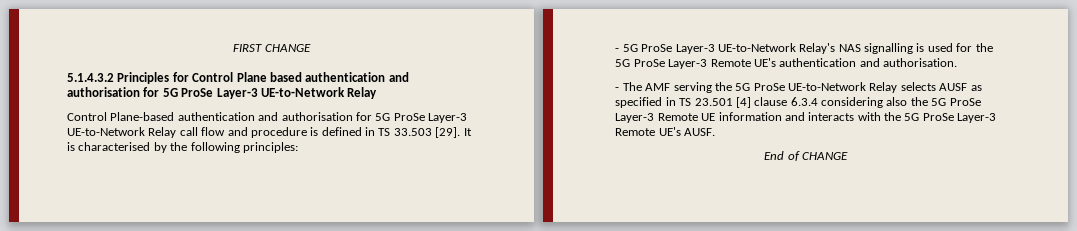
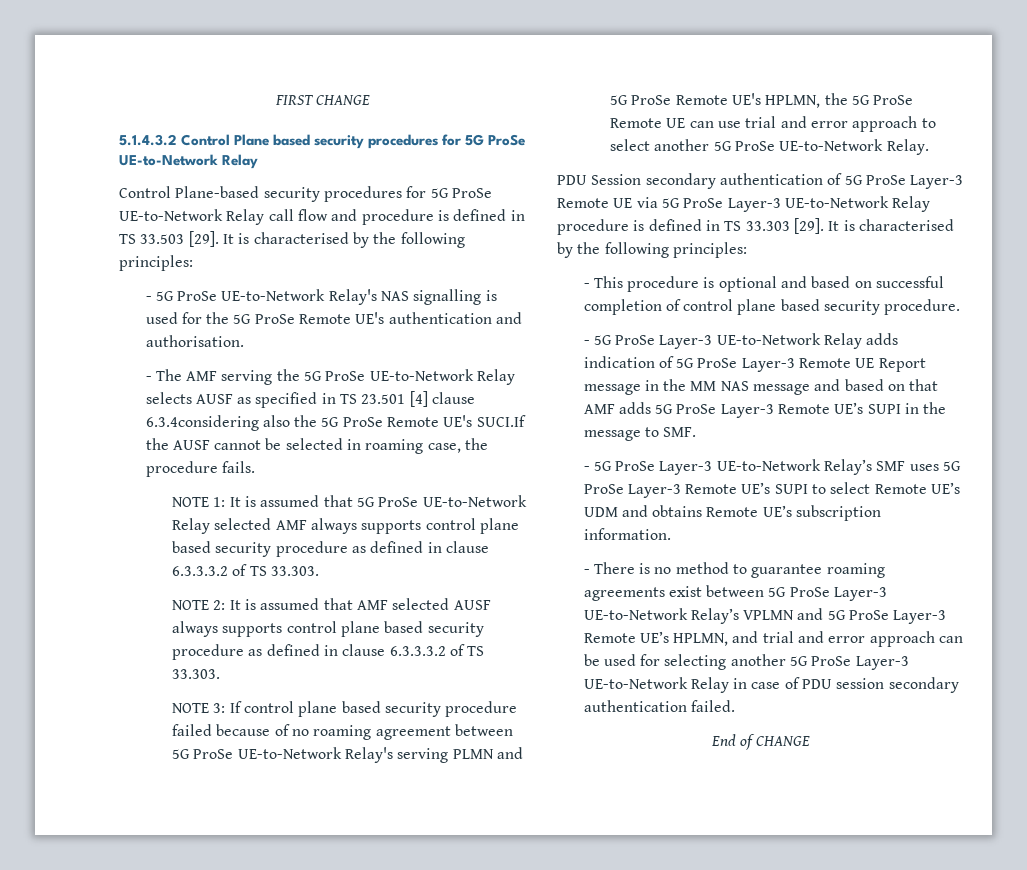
[117,72,189,84] Principles for -> (177, 140) none
[305,72,409,82] [67,87,258,99] authentication and authorisation for 5G ProSe Layer-3 -> [314,134,526,149] security procedures for 5G ProSe
[177,112,467,123] authentication and authorisation for 5G ProSe Layer-3 -> [263,186,492,202] security procedures for 5G ProSe
[675,44,715,54] Layer-3 -> (218, 296) none
[668,59,708,69] Layer-3 -> (295, 319) none
[790,97,884,108] 6.3.4 considering -> [145,415,259,431] 6.3.4considering
[615,112,997,123] [615,127,716,136] Layer-3 Remote UE information and interacts with the 5G ProSe Layer-3 Remote UE's AUSF. -> [387,415,526,427] [145,438,489,454] [145,461,255,477] [172,495,527,507] [172,518,519,534] [172,541,489,557] [172,564,319,576] [172,598,491,610] [172,621,484,637] [172,644,485,660] [172,669,221,679] [172,701,518,717] [172,724,513,740] [172,747,523,763] [610,93,914,108] [610,116,936,132] [610,139,929,155] [557,173,964,189] [557,196,931,212] [557,218,954,235] [557,242,747,258] [583,276,945,292] [583,299,961,315] [583,333,899,349] [583,356,926,372] [583,379,939,395] [583,402,947,418] [583,427,697,441] [583,459,962,475] [583,482,961,498] [583,505,882,521] [583,528,671,540] [583,562,885,578] [583,585,888,601] [583,608,947,624] [583,631,964,647] [583,654,909,670] [583,677,959,693] [583,700,735,712] Remote UE's SUCI.If the AUSF cannot be selected in roaming case, the procedure fails. // NOTE 1: It is assumed that 5G ProSe UE-to-Network Relay selected AMF always supports control plane based security procedure as defined in clause 6.3.3.3.2 of TS 33.303. // NOTE 2: It is assumed that AMF selected AUSF always supports control plane based security procedure as defined in clause 6.3.3.3.2 of TS 33.303. // NOTE 3: If control plane based security procedure failed because of no roaming agreement between 5G ProSe UE-to-Network Relay's serving PLMN and 5G ProSe Remote UE's HPLMN, the 5G ProSe Remote UE can use trial and error approach to select another 5G ProSe UE-to-Network Relay. // PDU Session secondary authentication of 5G ProSe Layer-3 Remote UE via 5G ProSe Layer-3 UE-to-Network Relay procedure is defined in TS 33.303 [29]. It is characterised by the following principles: // - This procedure is optional and based on successful completion of control plane based security procedure. // - 5G ProSe Layer-3 UE-to-Network Relay adds indication of 5G ProSe Layer-3 Remote UE Report message in the MM NAS message and based on that AMF adds 5G ProSe Layer-3 Remote UE’s SUPI in the message to SMF. // - 5G ProSe Layer-3 UE-to-Network Relay’s SMF uses 5G ProSe Layer-3 Remote UE’s SUPI to select Remote UE’s UDM and obtains Remote UE’s subscription information. // - There is no method to guarantee roaming agreements exist between 5G ProSe Layer-3 UE-to-Network Relay’s VPLMN and 5G ProSe Layer-3 Remote UE’s HPLMN, and trial and error approach can be used for selecting another 5G ProSe Layer-3 UE-to-Network Relay in case of PDU session secondary authentication failed.

